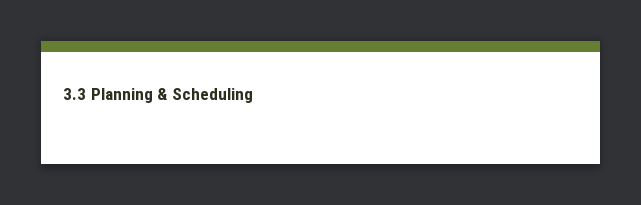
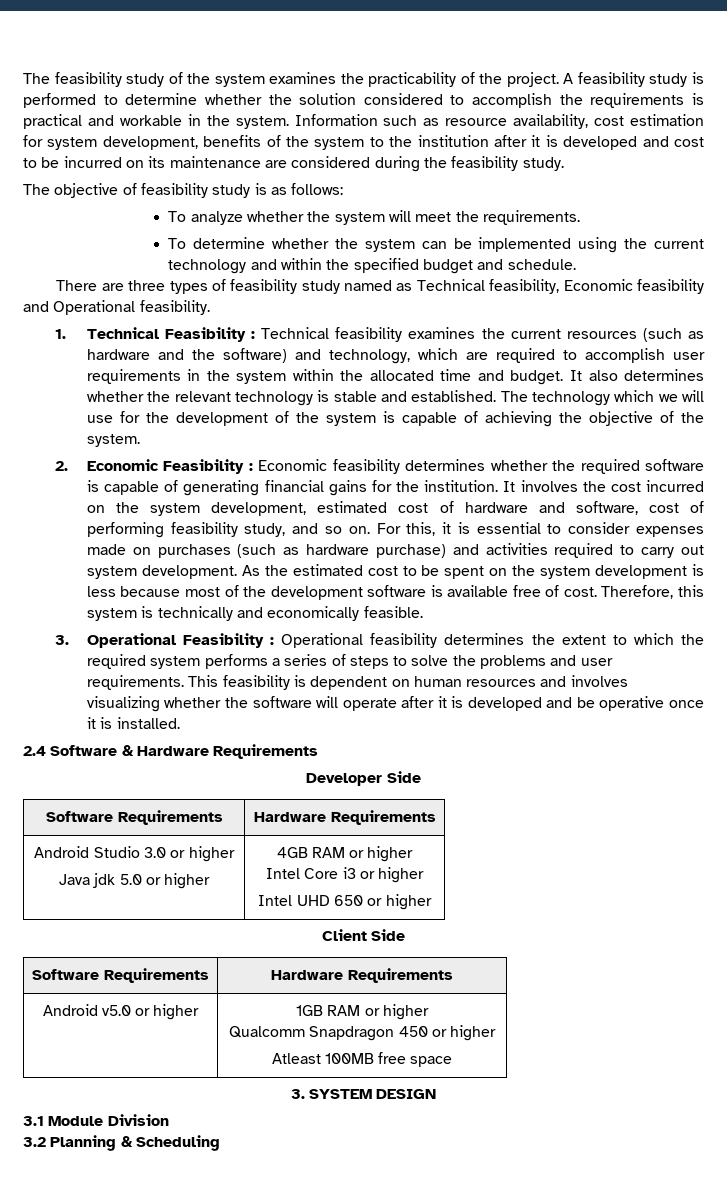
[63,88,86,100] 3.3 -> [23,72,704,87] [23,93,704,108] [23,114,704,129] [23,135,704,150] [23,156,564,172] [23,183,344,198] [168,210,581,225] [168,237,705,253] [168,258,576,274] [56,279,704,294] [23,300,210,315] [54,327,705,342] [86,348,705,364] [86,369,705,385] [86,390,704,406] [86,411,704,427] [86,434,140,447] [54,459,704,474] [86,480,705,496] [86,501,704,516] [86,522,704,538] [86,543,704,558] [86,564,704,579] [86,585,704,600] [86,606,423,621] [54,633,704,648] [86,654,613,669] [86,675,628,690] [86,696,704,712] [86,717,180,729] [23,744,319,759] [306,771,421,786] [45,810,223,825] [253,810,436,825] [34,846,235,862] [58,873,211,889] [276,846,414,862] [265,867,425,883] [258,894,432,910] [321,929,406,941] [31,968,209,983] [271,968,453,983] [42,1004,200,1020] [296,1004,429,1020] [228,1025,497,1041] [271,1052,453,1067] [290,1089,437,1099] [23,1114,169,1126] [23,1137,46,1147] The feasibility study of the system examines the practicability of the project. A feasibility study is performed to determine whether the solution considered to accomplish the requirements is practical and workable in the system. Information such as resource availability, cost estimation for system development, benefits of the system to the institution after it is developed and cost to be incurred on its maintenance are considered during the feasibility study. // The objective of feasibility study is as follows: // To analyze whether the system will meet the requirements. // To determine whether the system can be implemented using the current technology and within the specified budget and schedule. // There are three types of feasibility study named as Technical feasibility, Economic feasibility and Operational feasibility. // 1. Technical Feasibility : Technical feasibility examines the current resources (such as hardware and the software) and technology, which are required to accomplish user requirements in the system within the allocated time and budget. It also determines whether the relevant technology is stable and established. The technology which we will use for the development of the system is capable of achieving the objective of the system. // 2. Economic Feasibility : Economic feasibility determines whether the required software is capable of generating financial gains for the institution. It involves the cost incurred on the system development, estimated cost of hardware and software, cost of performing feasibility study, and so on. For this, it is essential to consider expenses made on purchases (such as hardware purchase) and activities required to carry out system development. As the estimated cost to be spent on the system development is less because most of the development software is available free of cost. Therefore, this system is technically and economically feasible. // 3. Operational Feasibility : Operational feasibility determines the extent to which the required system performs a series of steps to solve the problems and user requirements. This feasibility is dependent on human resources and involves visualizing whether the software will operate after it is developed and be operative once it is installed. // 2.4 Software & Hardware Requirements // Developer Side // Software Requirements | Hardware Requirements // Android Studio 3.0 or higher // Java jdk 5.0 or higher | 4GB RAM or higher // Intel Core i3 or higher // Intel UHD 650 or higher // Client Side // Software Requirements | Hardware Requirements // Android v5.0 or higher | 1GB RAM or higher // Qualcomm Snapdragon 450 or higher // Atleast 100MB free space // 3. SYSTEM DESIGN // 3.1 Module Division // 3.2

